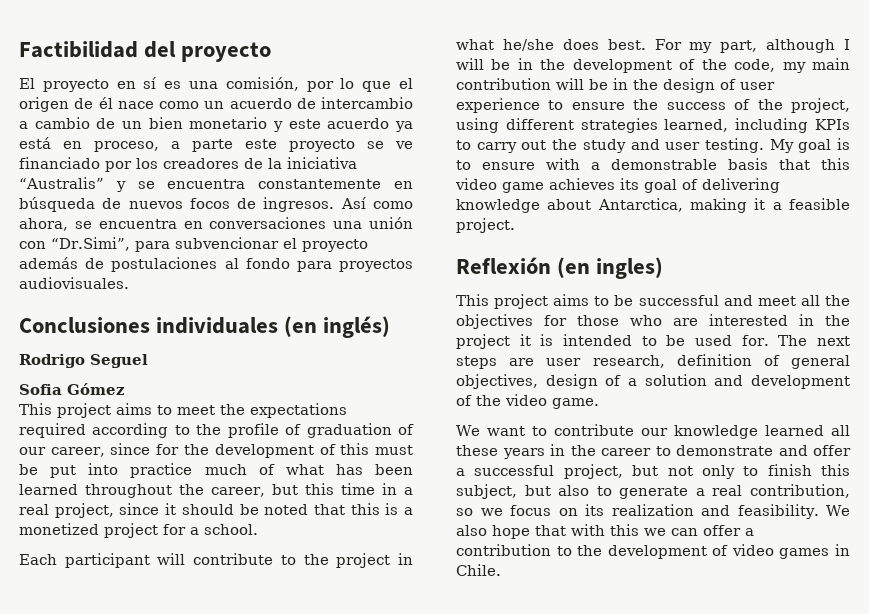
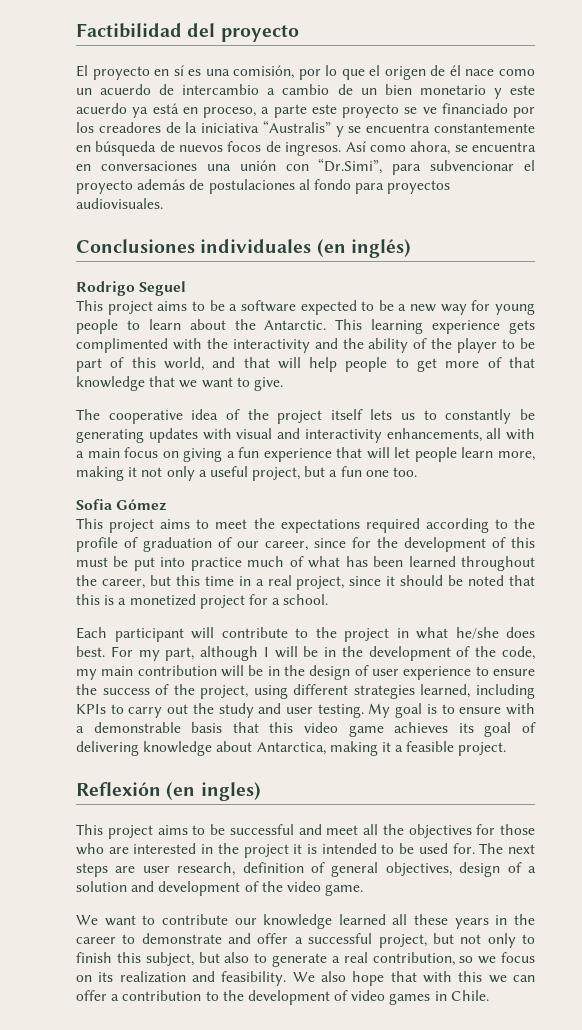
(148, 361) none -> [76,300,536,315] [76,319,535,334] [76,338,536,353] [76,357,536,372] [76,376,283,391] [76,409,535,424] [76,428,535,443] [76,447,535,462] [76,466,418,481] // This project aims to be a software expected to be a new way for young people to learn about the Antarctic. This learning experience gets complimented with the interactivity and the ability of the player to be part of this world, and that will help people to get more of that knowledge that we want to give. // The cooperative idea of the project itself lets us to constantly be generating updates with visual and interactivity enhancements, all with a main focus on giving a fun experience that will let people learn more, making it not only a useful project, but a fun one too.

